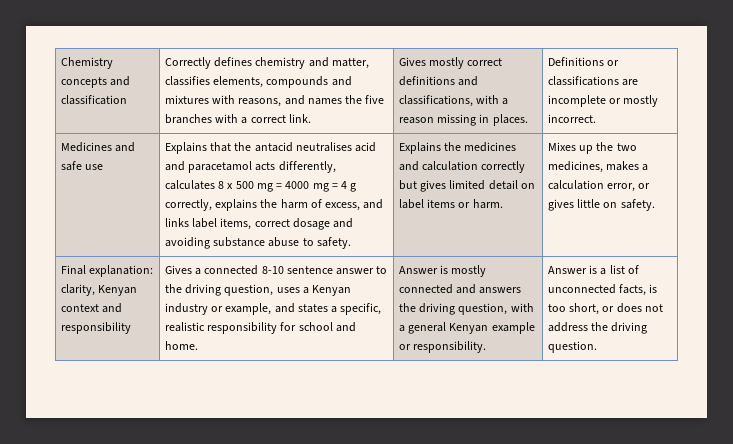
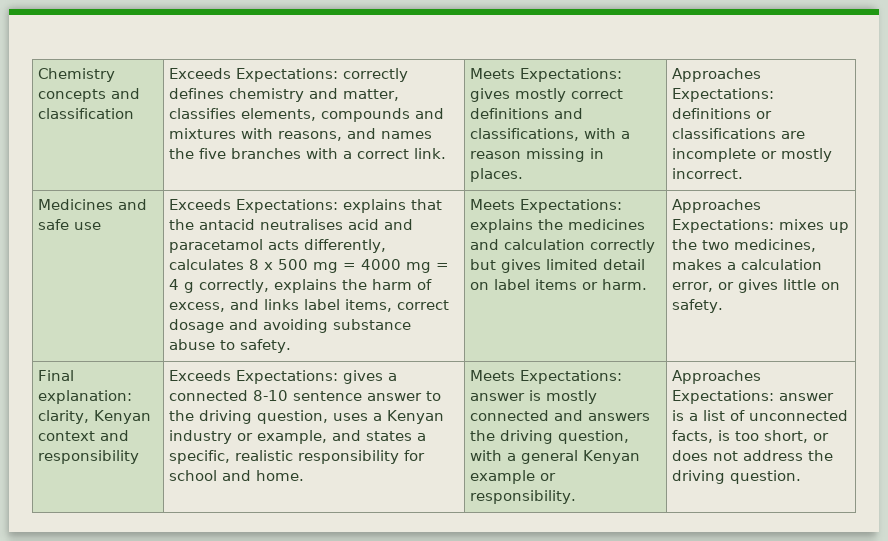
[164,57,211,69] Correctly -> [169,68,409,82] Exceeds Expectations: correctly
[398,57,426,66] Gives -> [470,68,623,82] [470,88,511,102] Meets Expectations: gives
[547,57,604,66] Definitions -> [672,68,762,82] [672,88,775,102] [672,108,752,119] Approaches Expectations: definitions
[164,142,207,154] Explains -> [169,199,407,213] Exceeds Expectations: explains
[398,142,441,154] Explains -> [470,199,623,213] [470,219,534,233] Meets Expectations: explains
[547,142,576,151] Mixes -> [672,199,762,213] [672,219,825,233] Approaches Expectations: mixes
[164,265,192,274] Gives -> [169,370,384,384] Exceeds Expectations: gives
[398,266,438,274] Answer -> [470,370,623,384] [470,393,526,401] Meets Expectations: answer
[547,266,587,274] Answer -> [672,370,762,384] [672,390,835,404] Approaches Expectations: answer

